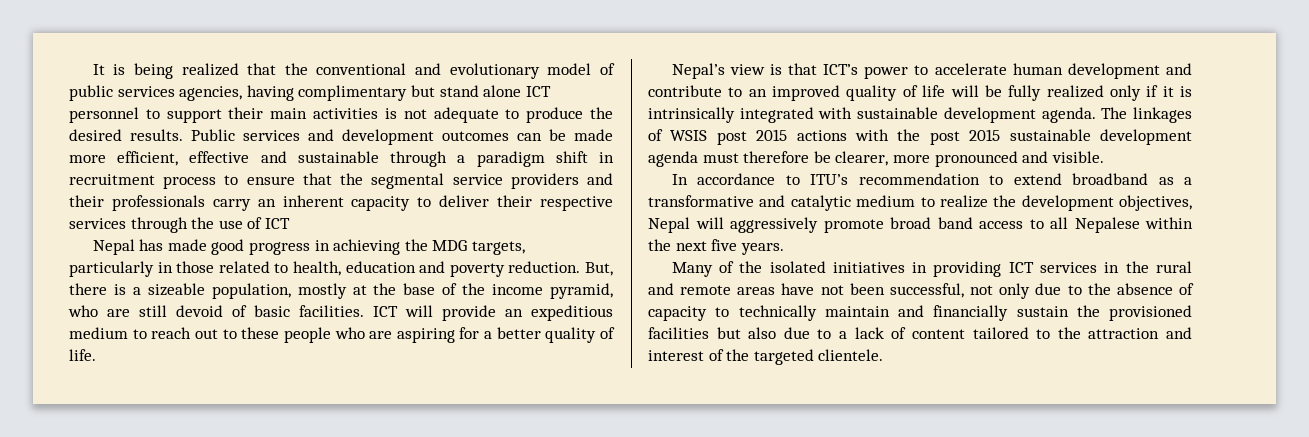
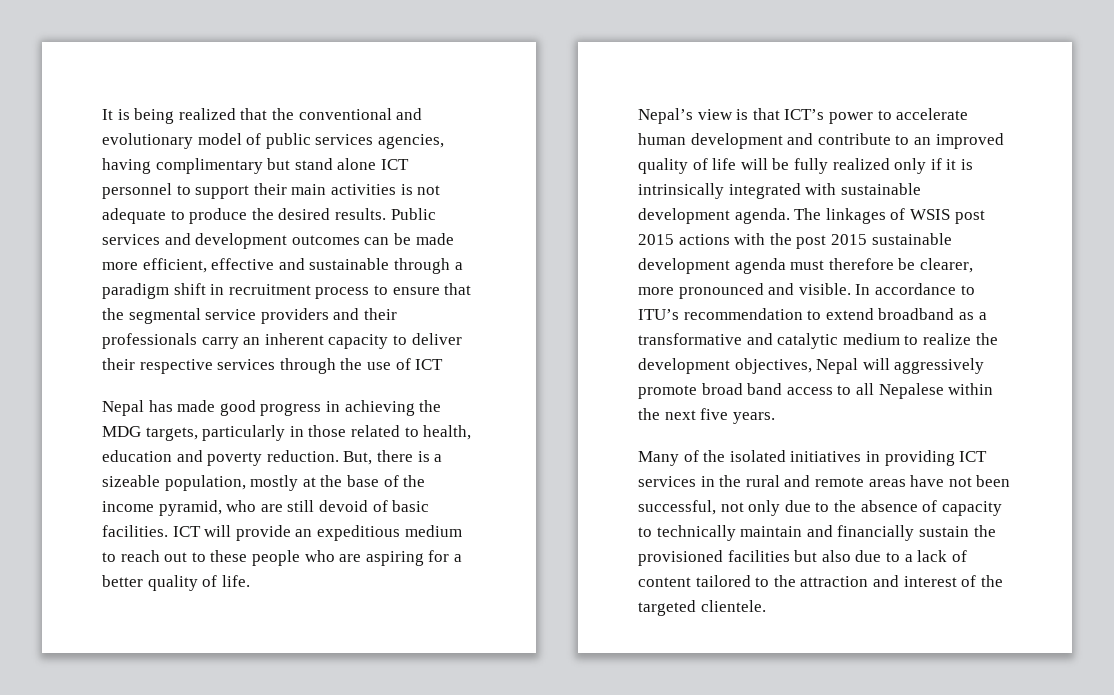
(1104, 157) // -> (851, 289) none

